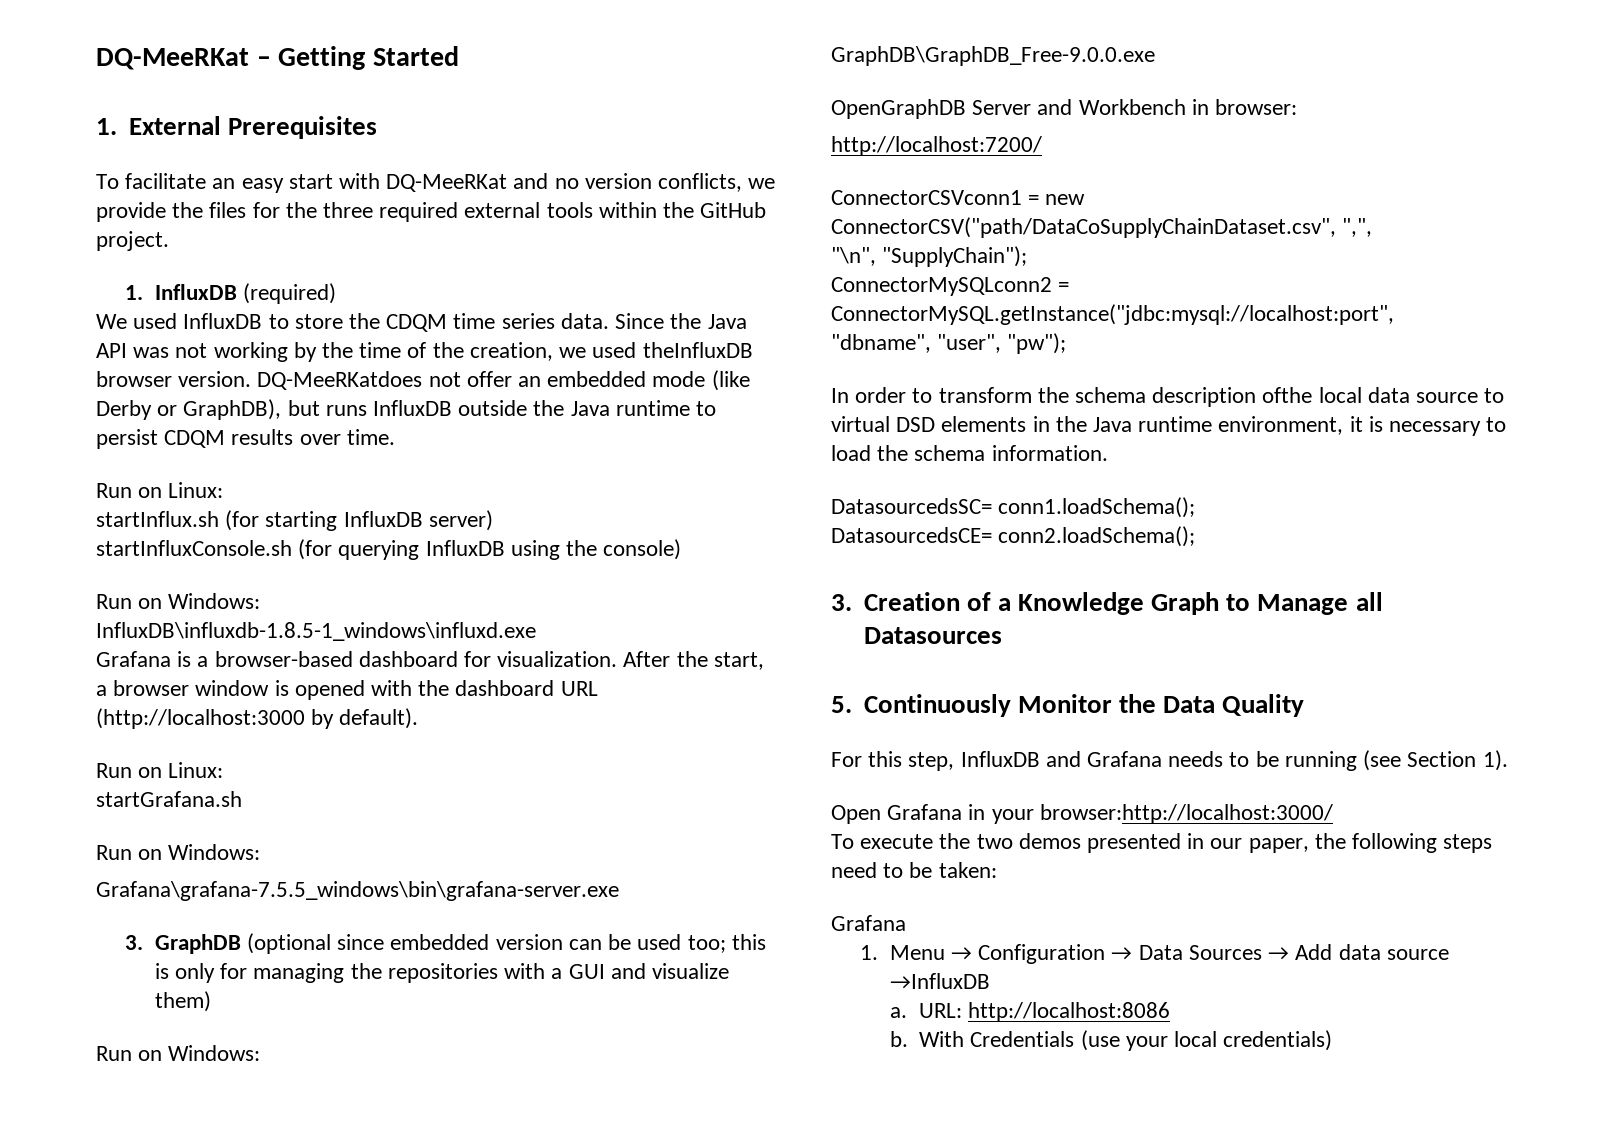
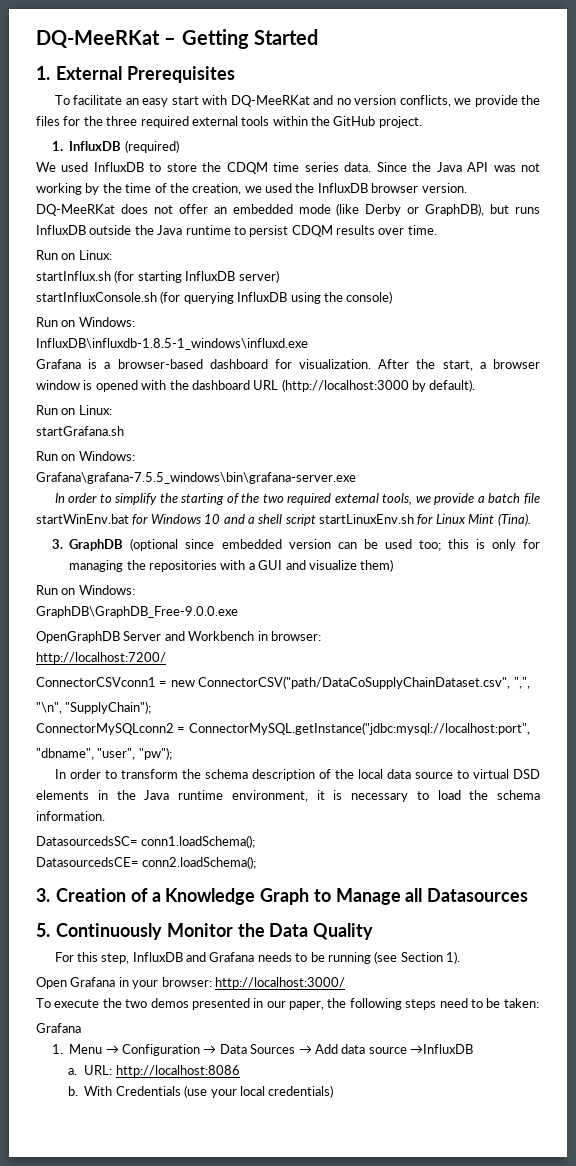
[642,342,753,358] [96,371,423,390] theInfluxDB browser version. DQ-MeeRKatdoes -> [295,183,467,193] [36,204,148,216] the InfluxDB browser version. DQ-MeeRKat does
(619, 891) none -> [54,493,540,505] [36,513,531,526] // In order to simplify the starting of the two required external tools, we provide a batch file startWinEnv.bat for Windows 10 and a shell script startLinuxEnv.sh for Linux Mint (Tina).
[1262,387,1313,403] ofthe -> [318,769,354,779] of the
[1039,804,1333,824] browser:http://localhost:3000/ -> [161,977,345,989] browser: http://localhost:3000/

